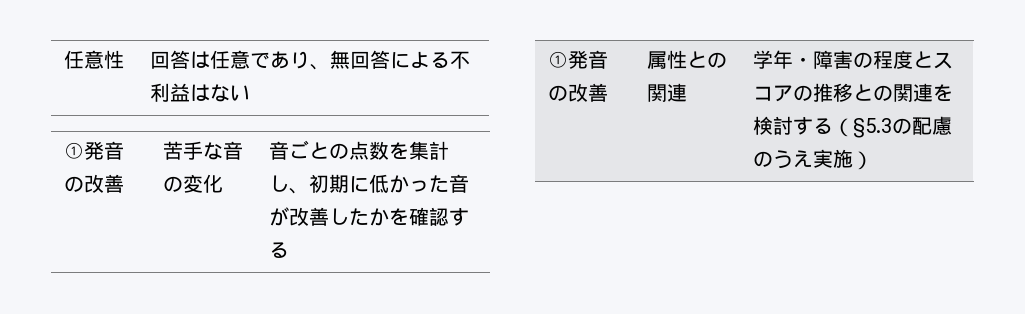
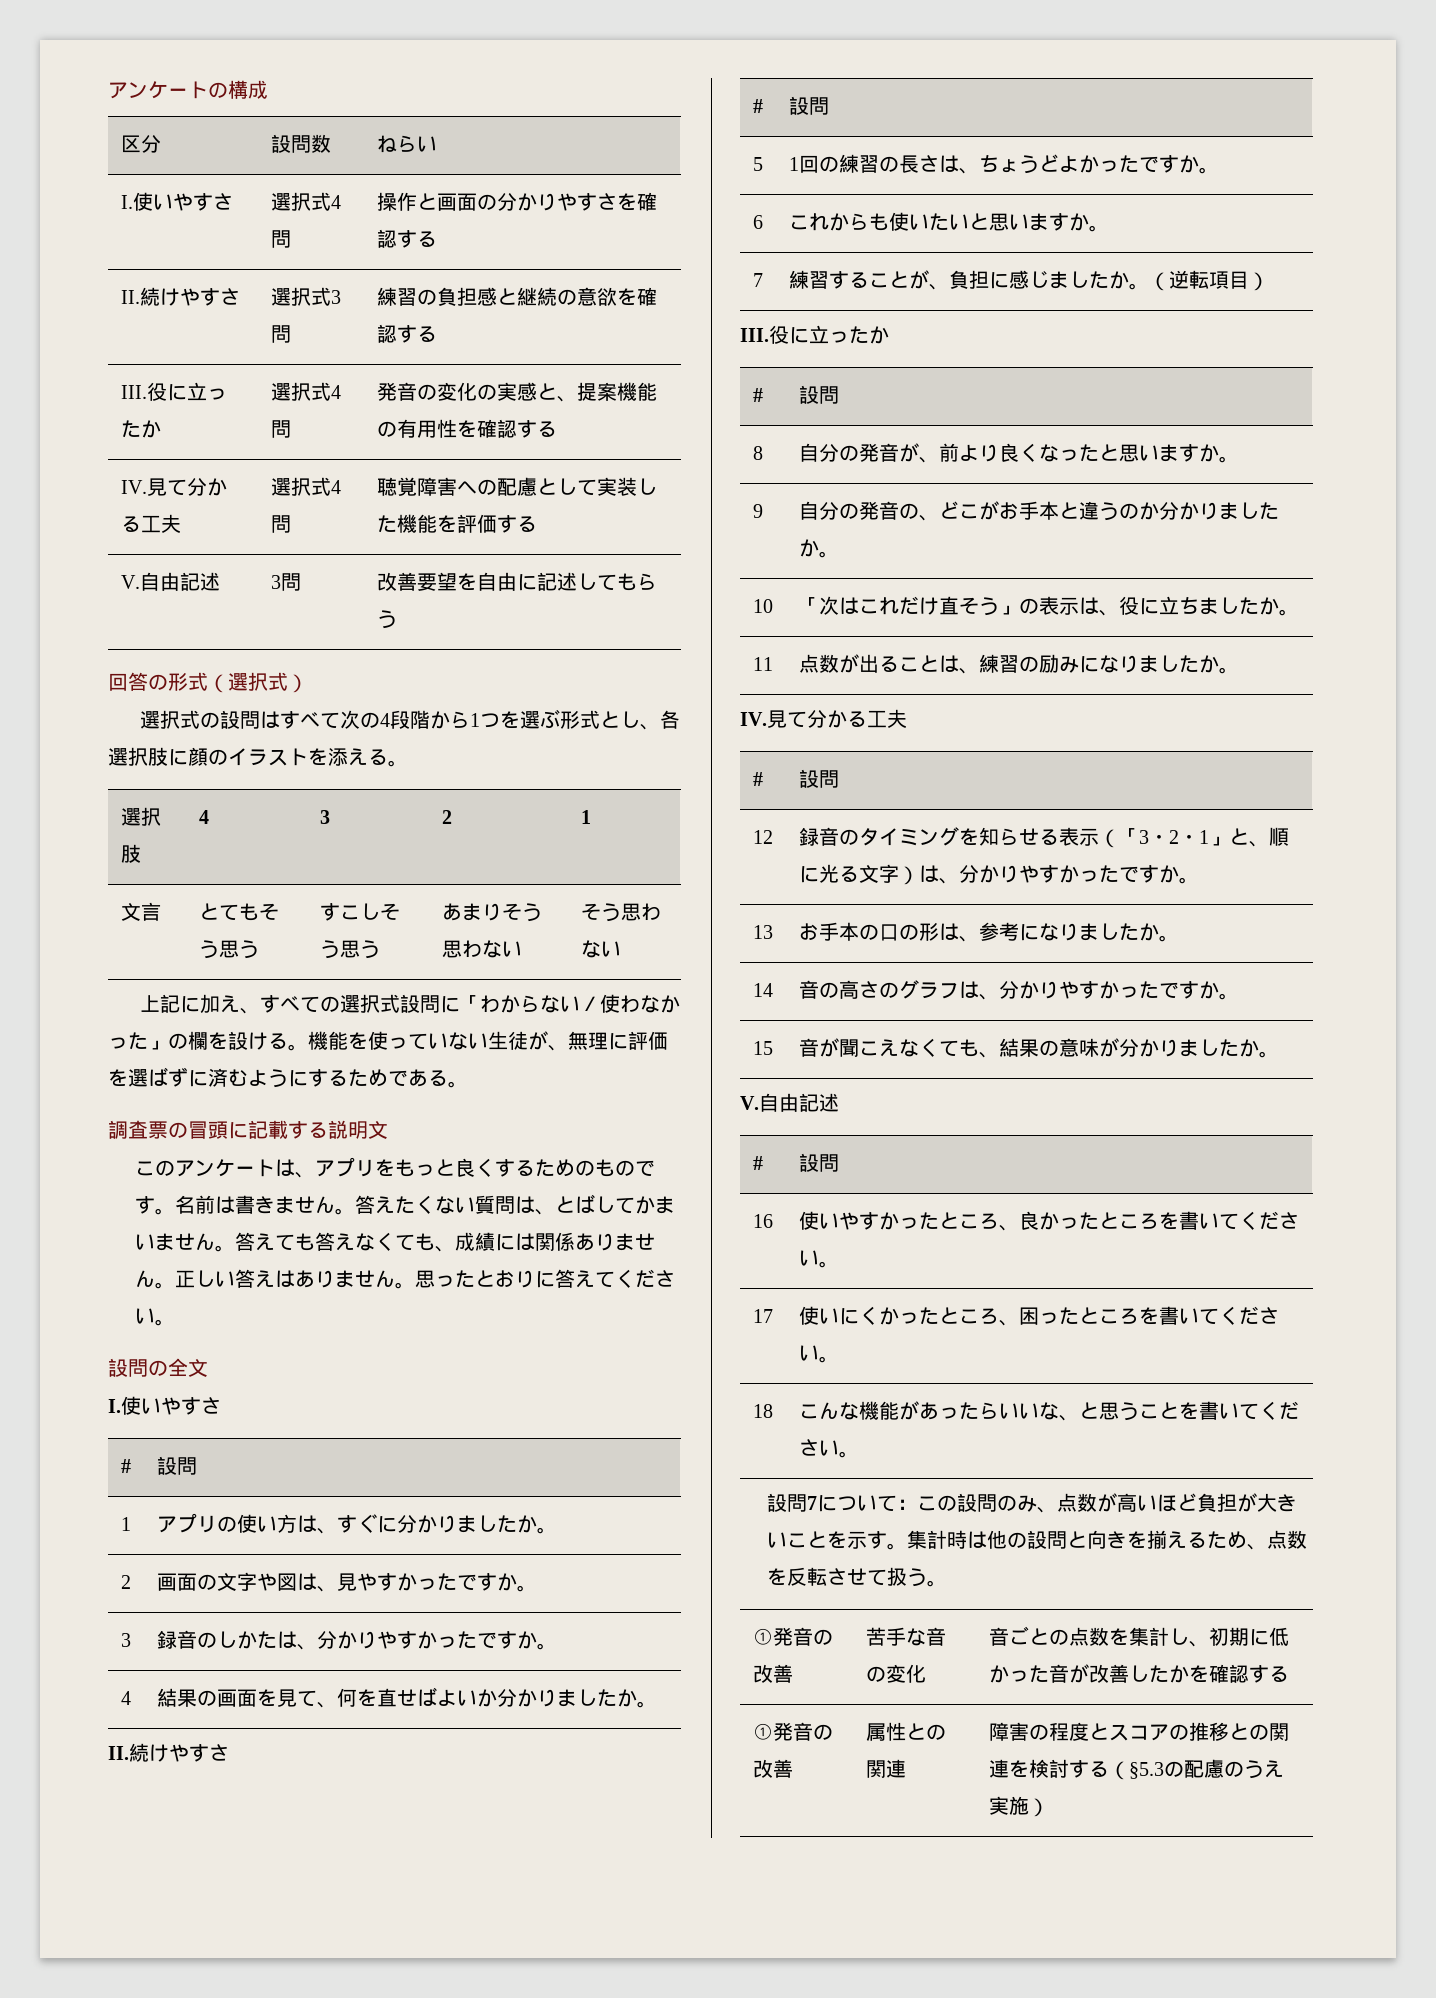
[63,50,124,69] [149,50,470,70] [149,83,250,102] 任意性 | 回答は任意であり、無回答による不利益はない -> [108,80,268,99] [120,134,161,153] [270,134,331,153] [376,135,437,153] [120,192,233,211] [270,192,341,211] [270,230,291,248] [376,192,657,211] [376,229,437,248] [120,287,240,306] [270,287,341,306] [270,325,291,343] [376,287,657,306] [376,324,437,343] [120,382,227,401] [120,420,161,438] [270,382,341,401] [270,420,291,438] [376,382,657,402] [376,419,557,438] [120,477,227,496] [120,514,181,533] [270,477,341,496] [270,515,291,533] [376,477,657,496] [376,514,537,533] [120,572,220,591] [270,573,301,591] [376,572,657,591] [376,610,397,629] [108,672,308,693] [140,709,681,730] [108,747,408,767] [120,807,161,826] [120,844,141,863] [198,810,209,824] [319,810,330,824] [441,810,452,824] [580,810,591,824] [120,902,161,921] [198,903,279,921] [198,940,259,959] [319,903,400,921] [319,940,380,959] [441,903,542,922] [441,940,522,958] [580,903,661,922] [580,940,621,958] [140,994,681,1014] [108,1031,668,1051] [108,1067,468,1088] [108,1120,388,1139] [134,1157,655,1178] [134,1194,675,1215] [134,1232,655,1252] [134,1269,675,1289] [134,1308,175,1326] [108,1358,208,1377] [108,1396,221,1415] [120,1459,131,1473] [156,1456,197,1475] [120,1517,131,1531] [156,1513,557,1534] [120,1575,131,1589] [156,1572,537,1592] [120,1633,131,1647] [156,1630,557,1650] [120,1691,131,1705] [156,1687,657,1708] [108,1743,229,1762] [752,99,763,113] [788,96,829,115] [752,157,763,171] [788,154,1219,174] [752,215,763,229] [788,212,1109,232] [752,273,763,287] [788,270,1269,291] [740,325,889,344] [752,388,763,402] [798,385,839,404] [752,446,763,460] [798,443,1239,463] [752,504,763,518] [798,501,1279,521] [798,539,839,558] [752,599,773,613] [798,596,1299,616] [752,657,773,671] [798,654,1239,674] [740,709,907,728] [752,772,763,786] [798,769,839,788] [752,830,773,844] [798,827,1289,848] [798,864,1199,885] [752,925,773,939] [798,922,1179,942] [752,983,773,997] [798,980,1239,1000] [752,1041,773,1055] [798,1038,1279,1058] [740,1093,839,1112] [752,1156,763,1170] [798,1153,839,1172] [752,1214,773,1228] [798,1211,1299,1231] [798,1250,839,1268] [752,1309,773,1323] [798,1306,1279,1326] [798,1345,839,1363] [752,1404,773,1418] [798,1401,1299,1421] [798,1439,859,1458] [766,1493,1297,1513] [766,1530,1307,1550] [766,1567,947,1587] アンケートの構成 // 区分 | 設問数 | ねらい // I.使いやすさ | 選択式4問 | 操作と画面の分かりやすさを確認する // II.続けやすさ | 選択式3問 | 練習の負担感と継続の意欲を確認する // III.役に立ったか | 選択式4問 | 発音の変化の実感と、提案機能の有用性を確認する // IV.見て分かる工夫 | 選択式4問 | 聴覚障害への配慮として実装した機能を評価する // V.自由記述 | 3問 | 改善要望を自由に記述してもらう // 回答の形式（選択式） // 選択式の設問はすべて次の4段階から1つを選ぶ形式とし、各選択肢に顔のイラストを添える。 // 選択肢 | 4 | 3 | 2 | 1 // 文言 | とてもそう思う | すこしそう思う | あまりそう思わない | そう思わない // 上記に加え、すべての選択式設問に「わからない／使わなかった」の欄を設ける。機能を使っていない生徒が、無理に評価を選ばずに済むようにするためである。 // 調査票の冒頭に記載する説明文 // このアンケートは、アプリをもっと良くするためのものです。名前は書きません。答えたくない質問は、とばしてかまいません。答えても答えなくても、成績には関係ありません。正しい答えはありません。思ったとおりに答えてください。 // 設問の全文 // I.使いやすさ // # | 設問 // 1 | アプリの使い方は、すぐに分かりましたか。 // 2 | 画面の文字や図は、見やすかったですか。 // 3 | 録音のしかたは、分かりやすかったですか。 // 4 | 結果の画面を見て、何を直せばよいか分かりましたか。 // II.続けやすさ // # | 設問 // 5 | 1回の練習の長さは、ちょうどよかったですか。 // 6 | これからも使いたいと思いますか。 // 7 | 練習することが、負担に感じましたか。（逆転項目） // III.役に立ったか // # | 設問 // 8 | 自分の発音が、前より良くなったと思いますか。 // 9 | 自分の発音の、どこがお手本と違うのか分かりましたか。 // 10 | 「次はこれだけ直そう」の表示は、役に立ちましたか。 // 11 | 点数が出ることは、練習の励みになりましたか。 // IV.見て分かる工夫 // # | 設問 // 12 | 録音のタイミングを知らせる表示（「3・2・1」と、順に光る文字）は、分かりやすかったですか。 // 13 | お手本の口の形は、参考になりましたか。 // 14 | 音の高さのグラフは、分かりやすかったですか。 // 15 | 音が聞こえなくても、結果の意味が分かりましたか。 // V.自由記述 // # | 設問 // 16 | 使いやすかったところ、良かったところを書いてください。 // 17 | 使いにくかったところ、困ったところを書いてください。 // 18 | こんな機能があったらいいな、と思うことを書いてください。 // 設問7について：この設問のみ、点数が高いほど負担が大きいことを示す。集計時は他の設問と向きを揃えるため、点数を反転させて扱う。
[752,50,813,69] 学年・ -> (906, 1768) none

